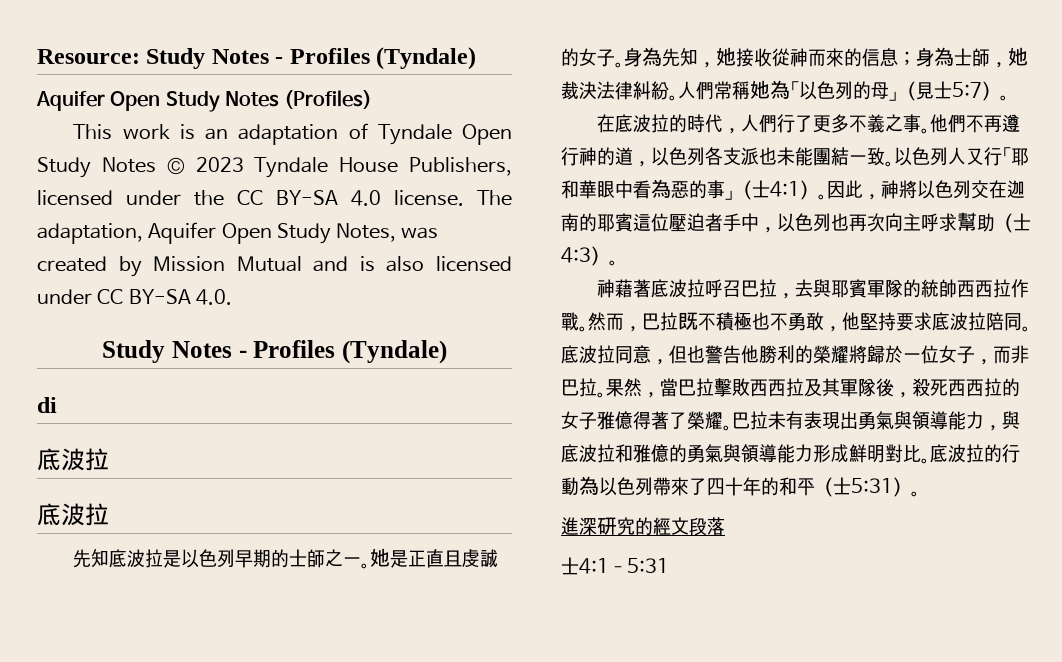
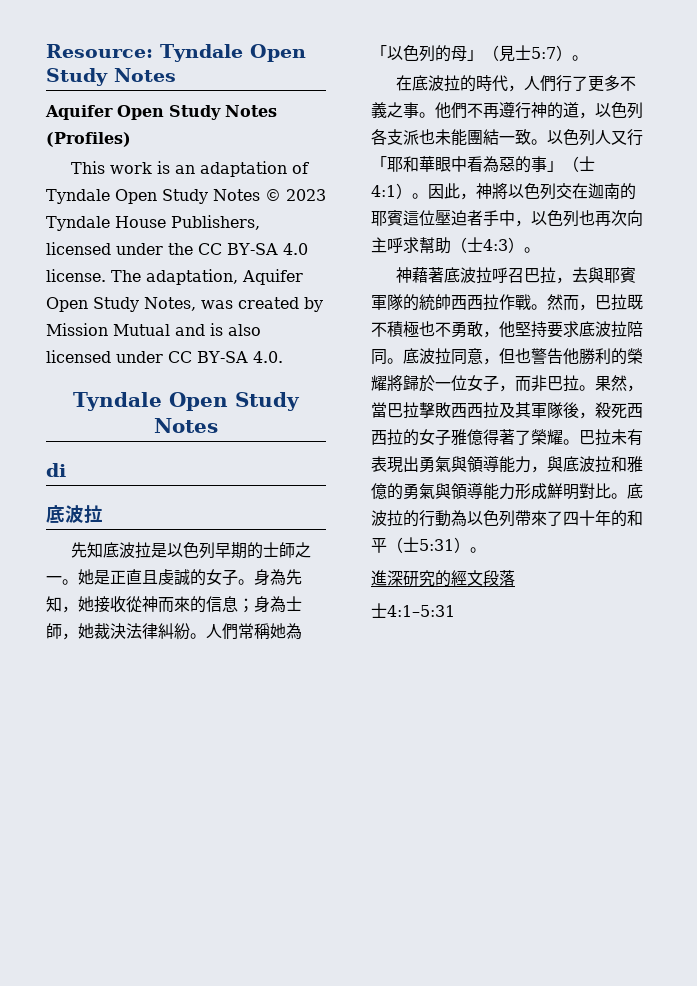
[146,47,477,70] Study Notes - Profiles (Tyndale) -> [160,44,306,62] [46,68,176,86] Tyndale Open Study Notes
[102,340,447,364] Study Notes - Profiles (Tyndale) -> [72,392,301,411] [154,418,218,433] Tyndale Open Study Notes
[37,503,109,526] // 底波拉 -> (103, 514) none

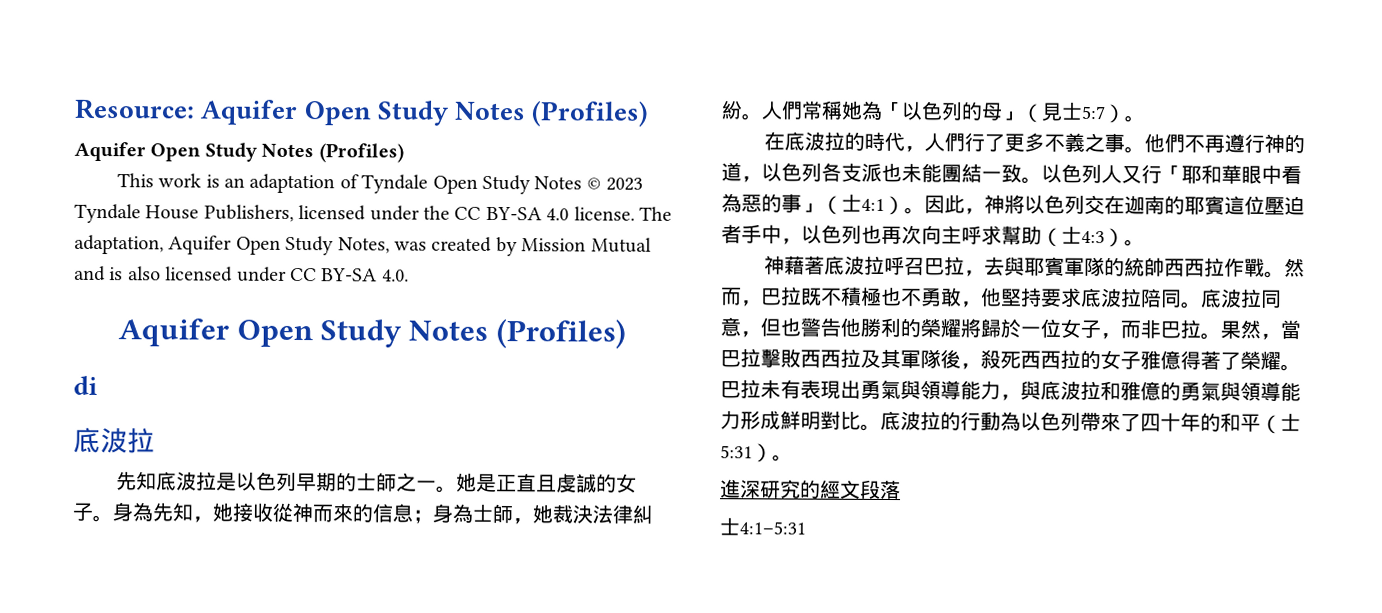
[160,44,306,62] [46,68,176,86] Tyndale Open Study Notes -> [200,99,650,127] Aquifer Open Study Notes (Profiles)
[72,392,301,411] [154,418,218,433] Tyndale Open Study Notes -> [118,318,626,349] Aquifer Open Study Notes (Profiles)

